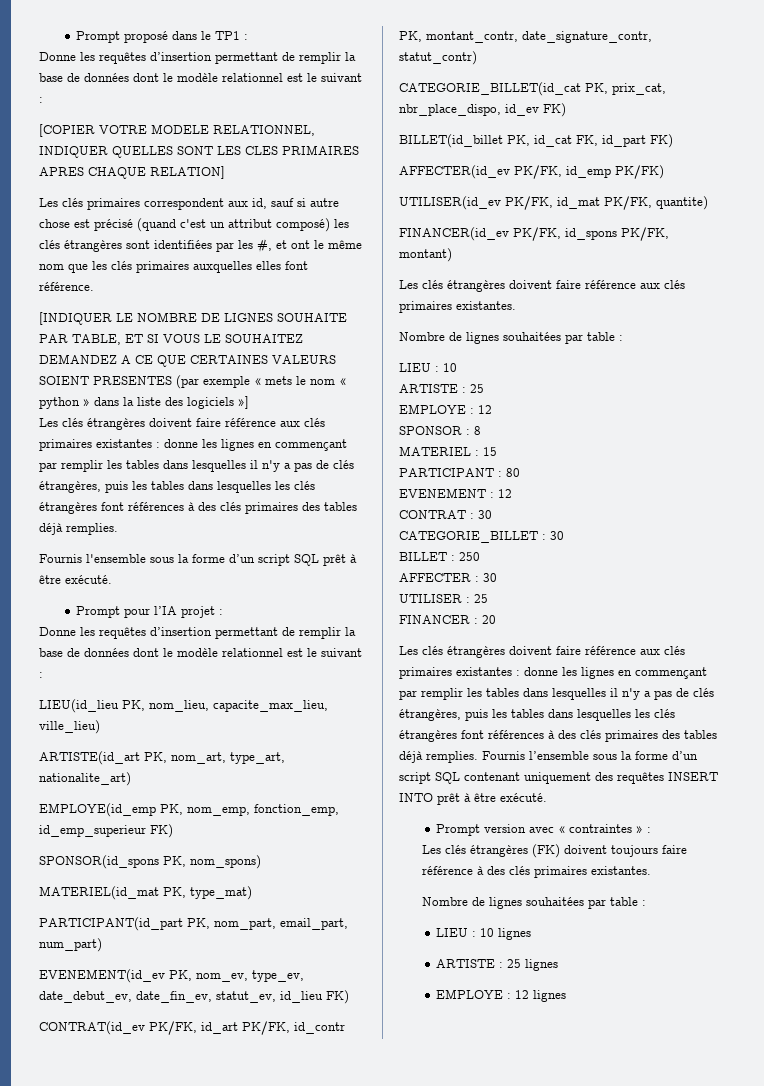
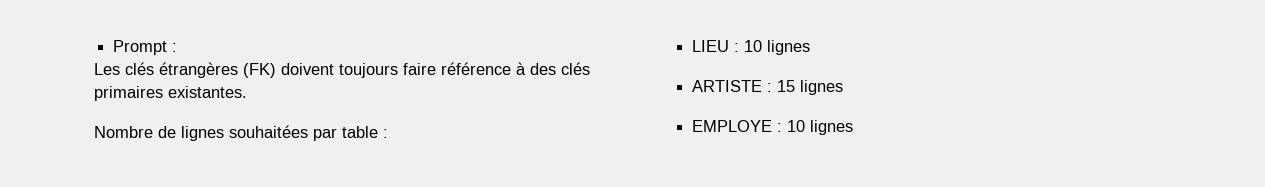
[76,31,249,43] [39,52,356,64] [39,73,362,82] [39,97,43,103] [39,124,315,137] [39,145,359,158] [39,166,225,179] [39,198,339,210] [39,218,349,232] [39,239,362,253] [39,261,308,273] [39,282,94,291] [39,312,347,325] [39,334,303,345] [39,354,336,367] [39,375,346,389] [39,396,249,409] [39,418,325,430] [39,439,347,451] [39,460,354,472] [39,481,315,493] [39,502,357,514] [39,523,118,535] [39,554,357,566] [39,575,112,584] [76,606,224,618] [39,627,356,639] [39,648,362,657] [39,672,43,678] [39,699,328,713] [39,720,100,734] [39,751,285,765] [39,772,131,786] [39,803,339,817] [39,824,173,838] [39,855,261,869] [39,886,252,900] [39,917,348,931] [39,938,102,952] [39,969,304,983] [39,990,349,1004] [39,1021,345,1035] [399,31,652,43] [399,51,477,65] [399,82,666,96] [399,103,566,117] [399,134,673,148] [399,165,664,179] [399,196,708,210] [399,227,669,241] [399,248,452,262] [399,280,685,292] [399,301,516,313] [399,332,623,344] [399,363,457,372] [399,384,484,393] [399,404,492,414] [399,426,481,435] [399,446,497,456] [399,468,520,477] [399,488,512,498] [399,510,492,519] [399,531,564,543] [399,552,480,561] [399,573,497,582] [399,594,488,603] [399,615,496,624] [399,646,685,658] [399,667,707,679] [399,688,714,700] [399,709,675,721] [399,730,717,742] [399,751,698,763] [399,772,718,784] [399,793,547,805] [436,824,644,836] Prompt proposé dans le TP1 : // Donne les requêtes d’insertion permettant de remplir la base de données dont le modèle relationnel est le suivant : // [COPIER VOTRE MODELE RELATIONNEL, INDIQUER QUELLES SONT LES CLES PRIMAIRES APRES CHAQUE RELATION] // Les clés primaires correspondent aux id, sauf si autre chose est précisé (quand c'est un attribut composé) les clés étrangères sont identifiées par les #, et ont le même nom que les clés primaires auxquelles elles font référence. // [INDIQUER LE NOMBRE DE LIGNES SOUHAITE PAR TABLE, ET SI VOUS LE SOUHAITEZ DEMANDEZ A CE QUE CERTAINES VALEURS SOIENT PRESENTES (par exemple « mets le nom « python » dans la liste des logiciels »] // Les clés étrangères doivent faire référence aux clés primaires existantes : donne les lignes en commençant par remplir les tables dans lesquelles il n'y a pas de clés étrangères, puis les tables dans lesquelles les clés étrangères font références à des clés primaires des tables déjà remplies. // Fournis l'ensemble sous la forme d’un script SQL prêt à être exécuté. // Prompt pour l’IA projet : // Donne les requêtes d’insertion permettant de remplir la base de données dont le modèle relationnel est le suivant : // LIEU(id_lieu PK, nom_lieu, capacite_max_lieu, ville_lieu) // ARTISTE(id_art PK, nom_art, type_art, nationalite_art) // EMPLOYE(id_emp PK, nom_emp, fonction_emp, id_emp_superieur FK) // SPONSOR(id_spons PK, nom_spons) // MATERIEL(id_mat PK, type_mat) // PARTICIPANT(id_part PK, nom_part, email_part, num_part) // EVENEMENT(id_ev PK, nom_ev, type_ev, date_debut_ev, date_fin_ev, statut_ev, id_lieu FK) // CONTRAT(id_ev PK/FK, id_art PK/FK, id_contr PK, montant_contr, date_signature_contr, statut_contr) // CATEGORIE_BILLET(id_cat PK, prix_cat, nbr_place_dispo, id_ev FK) // BILLET(id_billet PK, id_cat FK, id_part FK) // AFFECTER(id_ev PK/FK, id_emp PK/FK) // UTILISER(id_ev PK/FK, id_mat PK/FK, quantite) // FINANCER(id_ev PK/FK, id_spons PK/FK, montant) // Les clés étrangères doivent faire référence aux clés primaires existantes. // Nombre de lignes souhaitées par table : // LIEU : 10 // ARTISTE : 25 // EMPLOYE : 12 // SPONSOR : 8 // MATERIEL : 15 // PARTICIPANT : 80 // EVENEMENT : 12 // CONTRAT : 30 // CATEGORIE_BILLET : 30 // BILLET : 250 // AFFECTER : 30 // UTILISER : 25 // FINANCER : 20 // Les clés étrangères doivent faire référence aux clés primaires existantes : donne les lignes en commençant par remplir les tables dans lesquelles il n'y a pas de clés étrangères, puis les tables dans lesquelles les clés étrangères font références à des clés primaires des tables déjà remplies. Fournis l’ensemble sous la forme d’un script SQL contenant uniquement des requêtes INSERT INTO prêt à être exécuté. // Prompt version avec « contraintes » -> [112,40,167,55] Prompt
[507,959,522,968] 25 -> [776,80,795,92] 15
[515,990,530,999] 12 -> [786,120,805,132] 10

